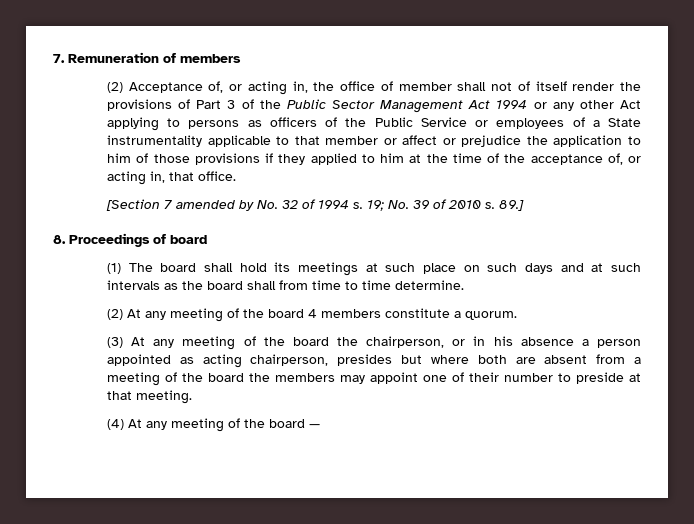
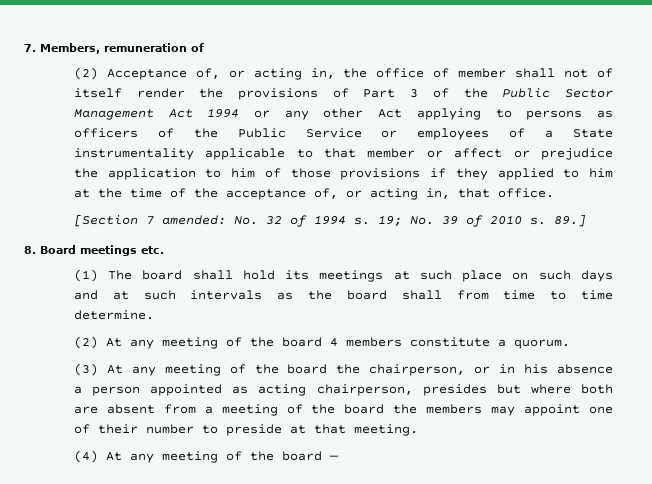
[68,52,241,63] Remuneration of members -> [40,43,204,54] Members, remuneration of
[176,200,255,211] amended by -> [161,215,226,225] amended:
[69,233,207,247] Proceedings of board -> [40,245,164,256] Board meetings etc.

